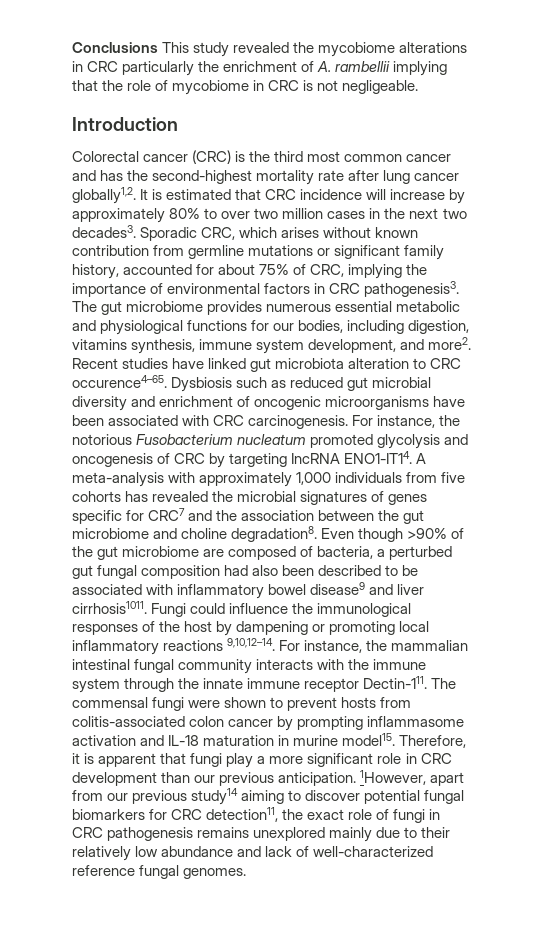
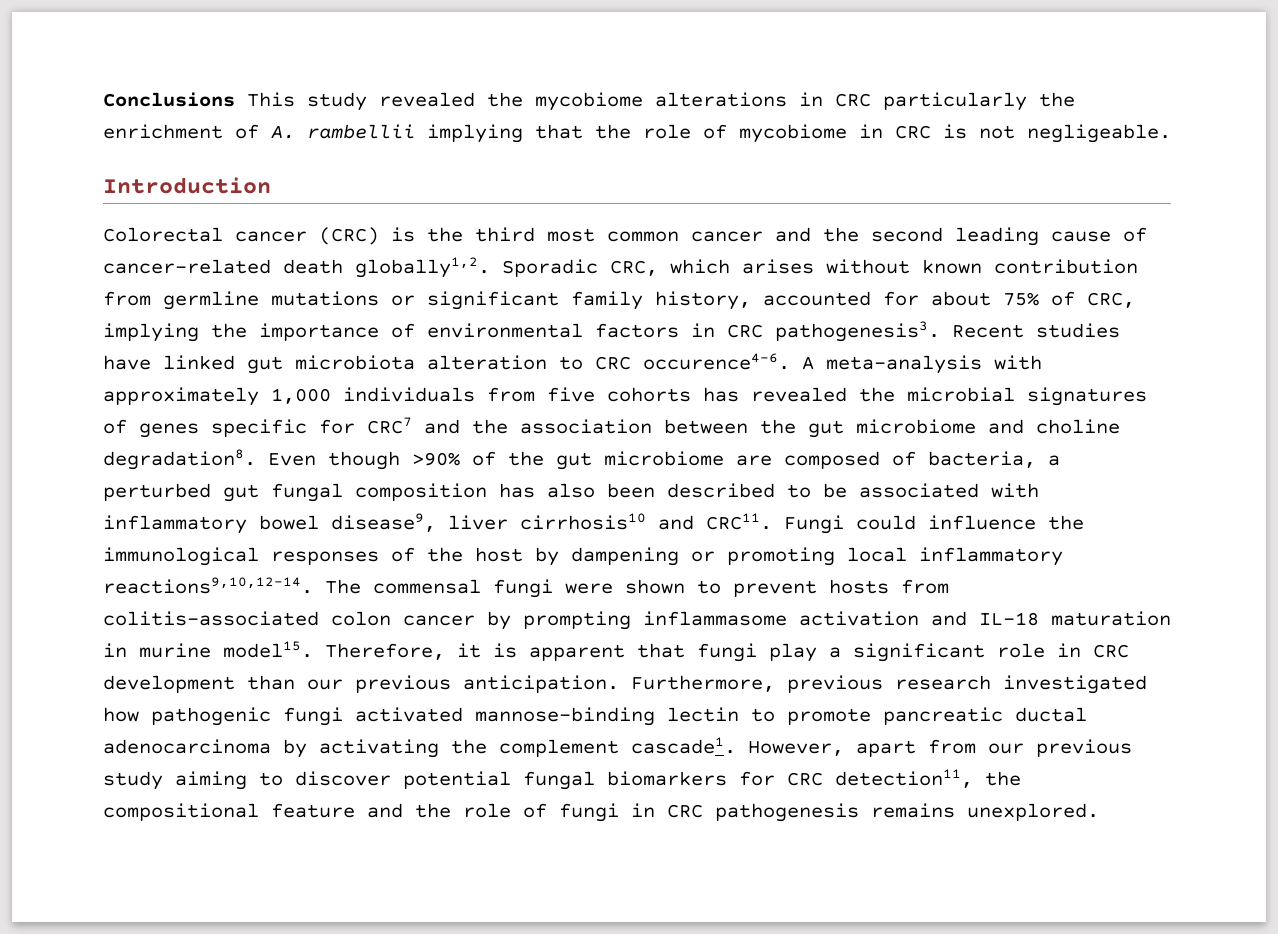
[100,170,460,185] [72,187,466,204] [72,208,467,223] [72,225,136,238] has the second-highest mortality rate after lung cancer globally1,2. It is estimated that CRC incidence will increase by approximately 80% to over two million cases in the next two decades3. -> [823,227,1147,246] [103,257,490,278] the second leading cause of cancer-related death globally1,2.
[72,301,461,315] [72,320,470,335] [72,337,472,354] The gut microbiome provides numerous essential metabolic and physiological functions for our bodies, including digestion, vitamins synthesis, immune system development, and more2. -> (940, 331) none
[72,375,432,392] [72,396,466,411] [72,415,461,429] [72,434,469,449] [72,451,413,468] occurence4–65. Dysbiosis such as reduced gut microbial diversity and enrichment of oncogenic microorganisms have been associated with CRC carcinogenesis. For instance, the notorious Fusobacterium nucleatum promoted glycolysis and oncogenesis of CRC by targeting IncRNA ENO1-IT14. -> [643,353,790,370] occurence4–6.
[224,565,249,576] had -> [499,483,535,498] has
[310,582,425,595] [72,601,147,614] disease9 and liver cirrhosis1011. -> [331,513,772,532] disease9, liver cirrhosis10 and CRC11.
[163,638,469,653] [72,659,427,674] [72,676,428,693] reactions 9,10,12–14. For instance, the mammalian intestinal fungal community interacts with the immune system through the innate immune receptor Dectin-111. -> [103,577,313,594] reactions9,10,12–14.
[269,756,304,764] more -> (841, 652) none
[360,770,427,785] 1However, -> [631,675,1147,694] [103,707,1087,726] [103,737,844,758] Furthermore, previous research investigated how pathogenic fungi activated mannose-binding lectin to promote pancreatic ductal adenocarcinoma by activating the complement cascade1. However,
[191,788,239,805] study14 -> [103,771,163,790] study
[307,809,345,820] exact -> [103,803,451,821] compositional feature and the
[253,827,451,842] [72,846,434,861] [72,865,247,879] unexplored mainly due to their relatively low abundance and lack of well-characterized reference fungal genomes. -> [967,803,1099,821] unexplored.

